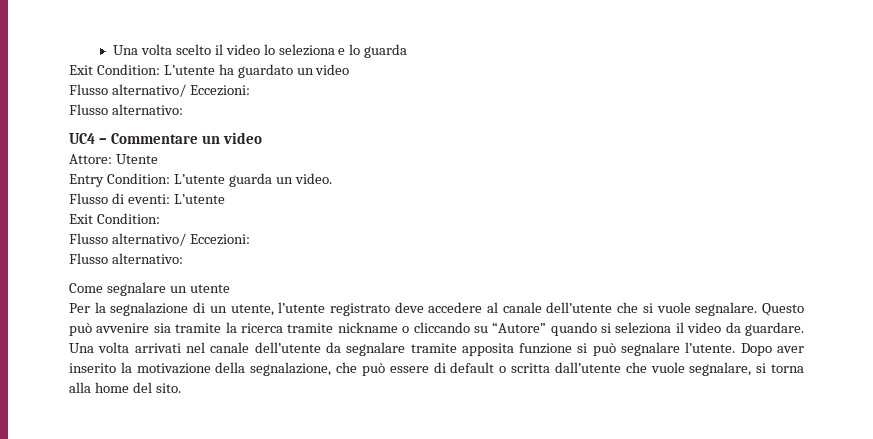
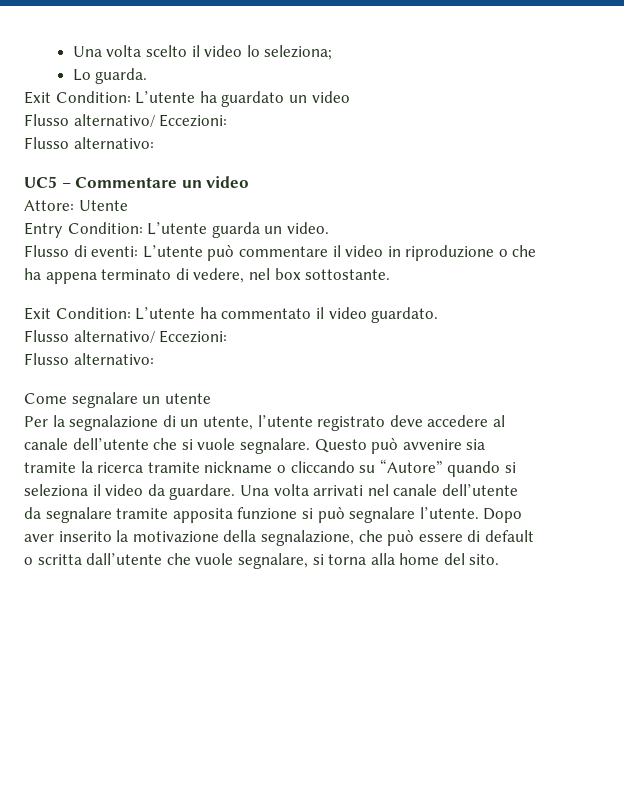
[278,44,408,58] seleziona e lo guarda -> [264,45,333,60] [72,68,148,84] seleziona; // Lo guarda.
[69,133,95,144] UC4 -> [24,176,57,188] UC5
[69,213,160,224] // Exit Condition: -> [207,245,537,261] [24,268,391,284] [24,307,439,323] può commentare il video in riproduzione o che ha appena terminato di vedere, nel box sottostante. // Exit Condition: L’utente ha commentato il video guardato.

